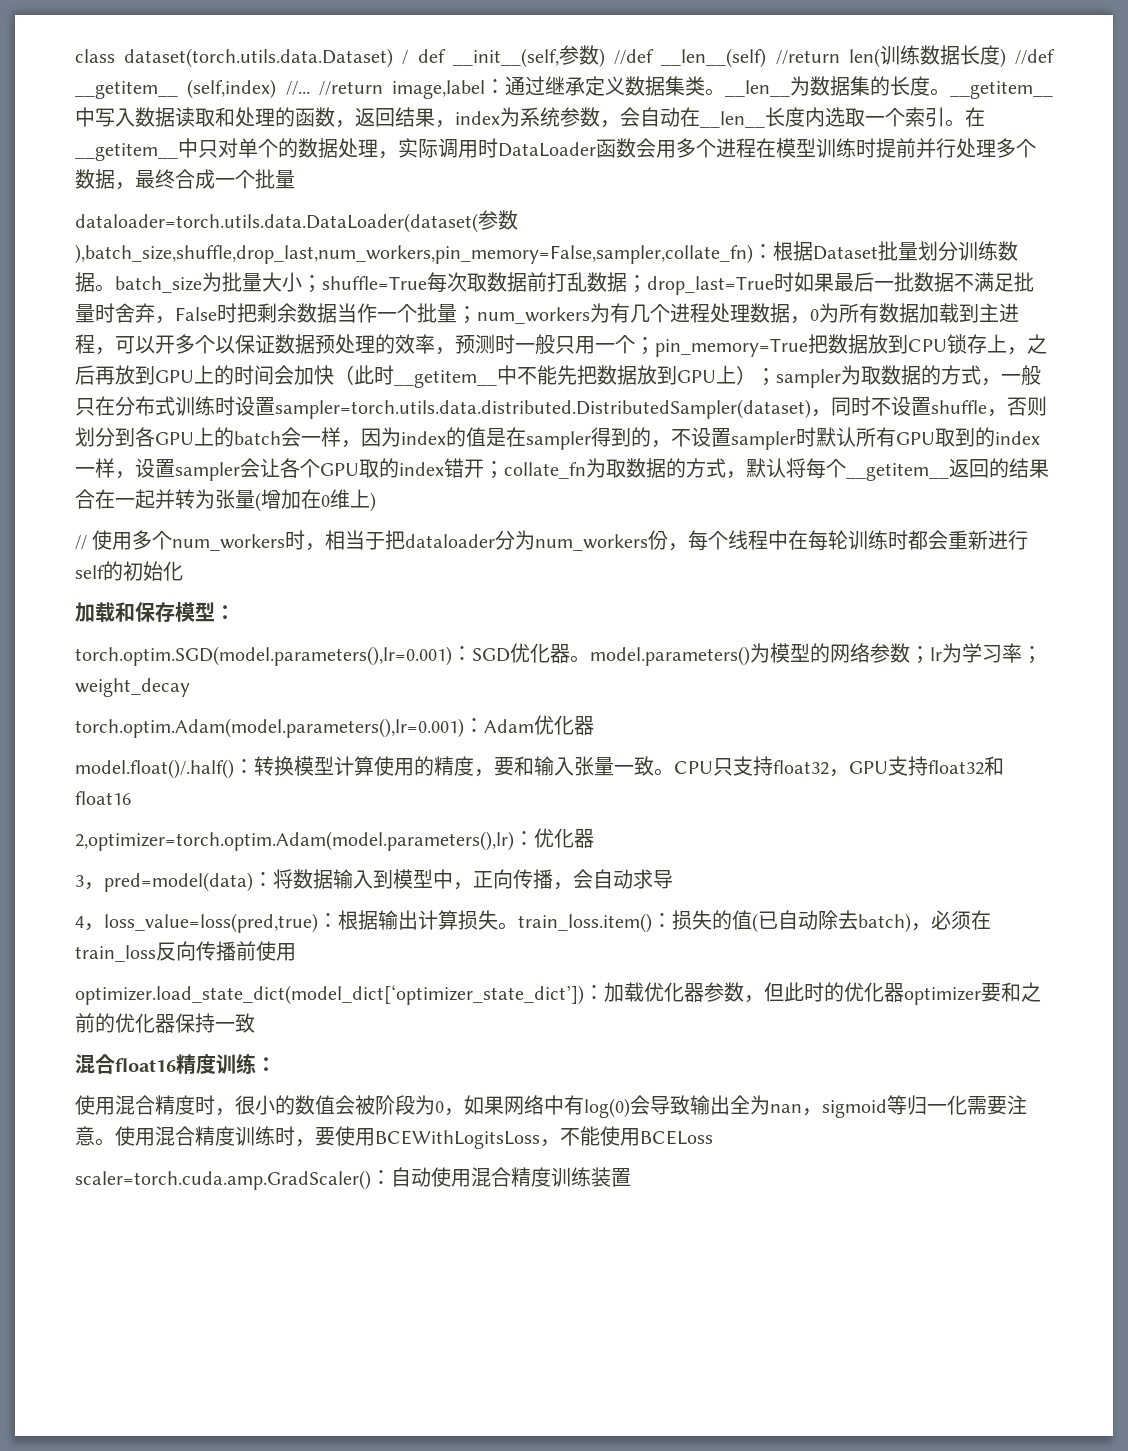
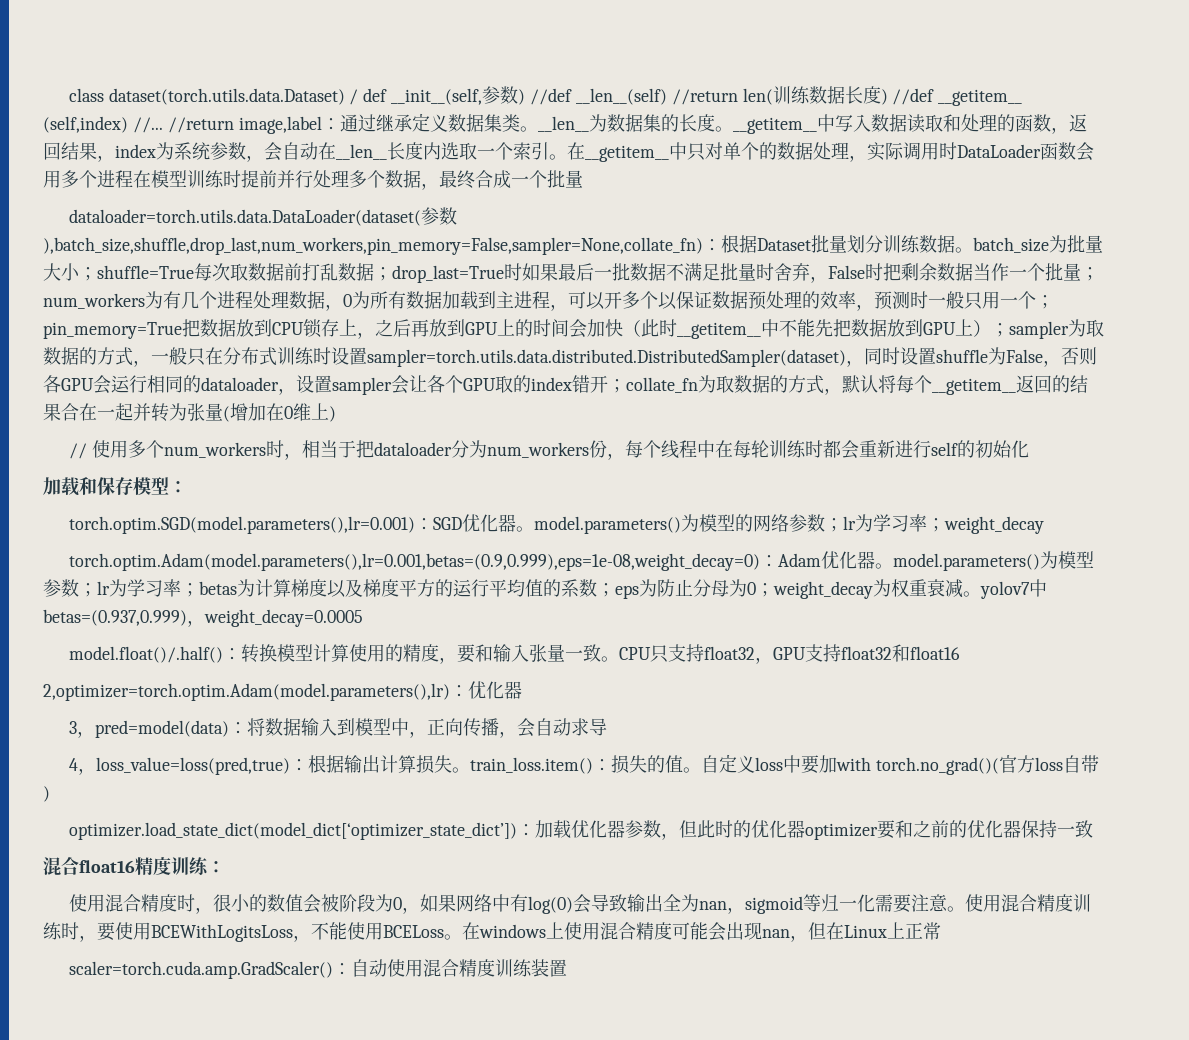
[75,244,753,264] ),batch_size,shuffle,drop_last,num_workers,pin_memory=False,sampler,collate_fn) -> [43,237,703,255] ),batch_size,shuffle,drop_last,num_workers,pin_memory=False,sampler=None,collate_fn)
[871,398,891,416] 不 -> (900, 356) none
[987,396,1047,417] [75,427,1040,450] [75,458,115,478] ，否则划分到各GPU上的batch会一样，因为index的值是在sampler得到的，不设置sampler时默认所有GPU取到的index一样 -> [988,347,1097,367] [43,375,279,394] 为False，否则各GPU会运行相同的dataloader
[75,718,464,738] torch.optim.Adam(model.parameters(),lr=0.001) -> [68,553,760,571] torch.optim.Adam(model.parameters(),lr=0.001,betas=(0.9,0.999),eps=1e-08,weight_decay=0)
(594, 725) none -> [874,551,1094,571] [43,579,1047,599] [43,609,363,627] 。model.parameters()为模型参数；lr为学习率；betas为计算梯度以及梯度平方的运行平均值的系数；eps为防止分母为0；weight_decay为权重衰减。yolov7中betas=(0.937,0.999)，weight_decay=0.0005
[752,910,991,933] [75,941,296,962] (已自动除去batch)，必须在train_loss反向传播前使用 -> [682,754,1099,775] [43,786,50,802] 。自定义loss中要加with torch.no_grad()(官方loss自带)
(713, 1137) none -> [444,922,941,942] 。在windows上使用混合精度可能会出现nan，但在Linux上正常

